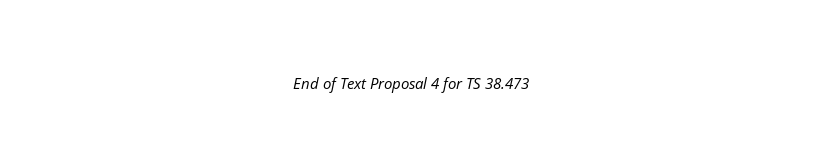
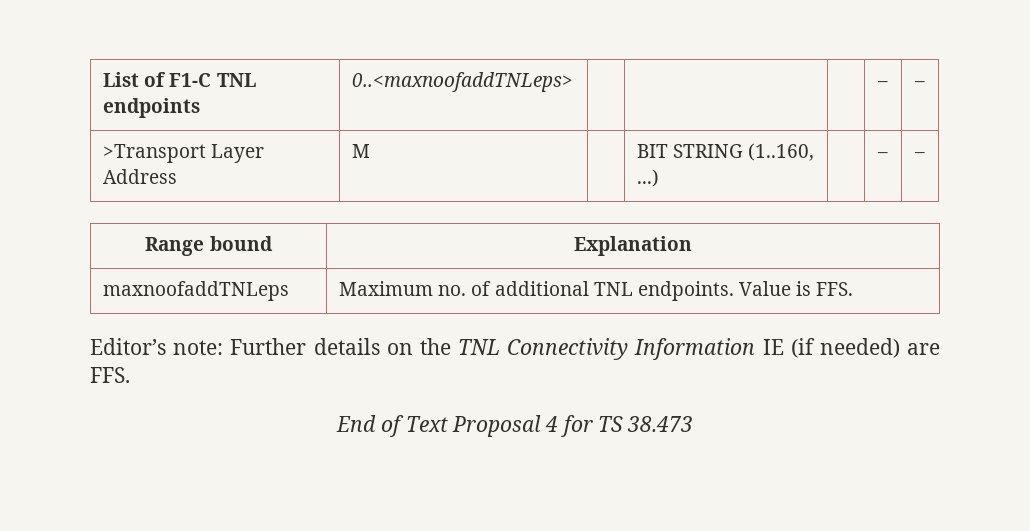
(292, 83) none -> [103,72,256,87] [103,98,201,118] [352,72,574,92] [877,81,888,87] [914,81,925,87] [103,144,265,163] [103,169,178,184] [352,144,371,158] [637,143,815,161] [637,169,660,187] [877,152,888,158] [914,152,925,158] [145,236,273,256] [574,236,692,256] [103,281,290,301] [339,281,854,301] [90,338,940,360] [90,367,130,383] List of F1-C TNL endpoints | 0..<maxnoofaddTNLeps> | | | | – | – // >Transport Layer Address | M | | BIT STRING (1..160, ...) | | – | – // Range bound | Explanation // maxnoofaddTNLeps | Maximum no. of additional TNL endpoints. Value is FFS. // Editor’s note: Further details on the TNL Connectivity Information IE (if needed) are FFS. //

